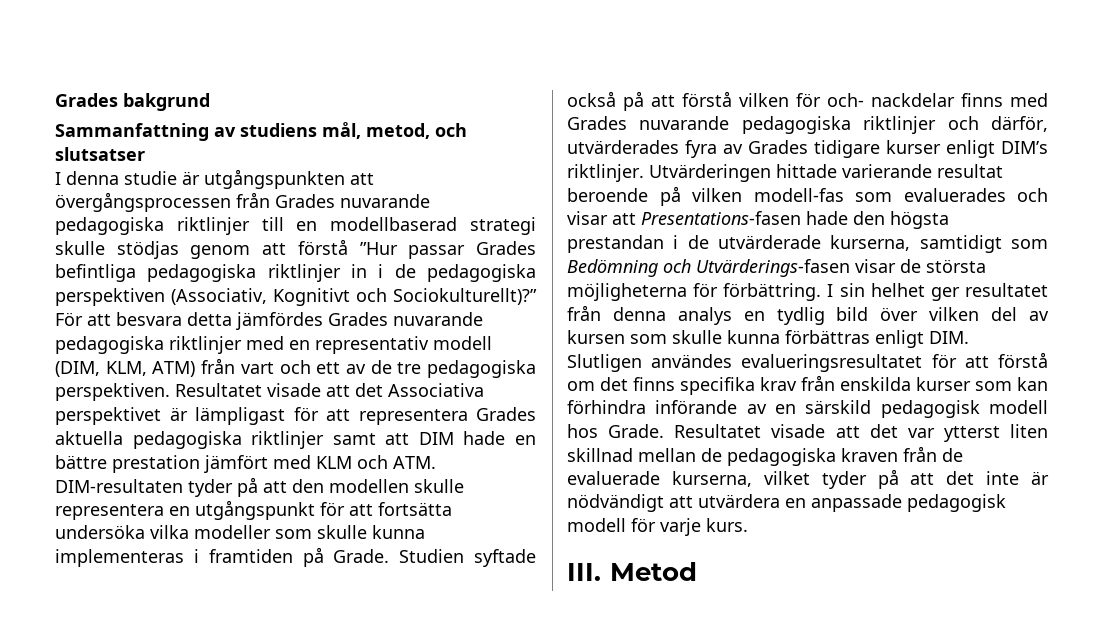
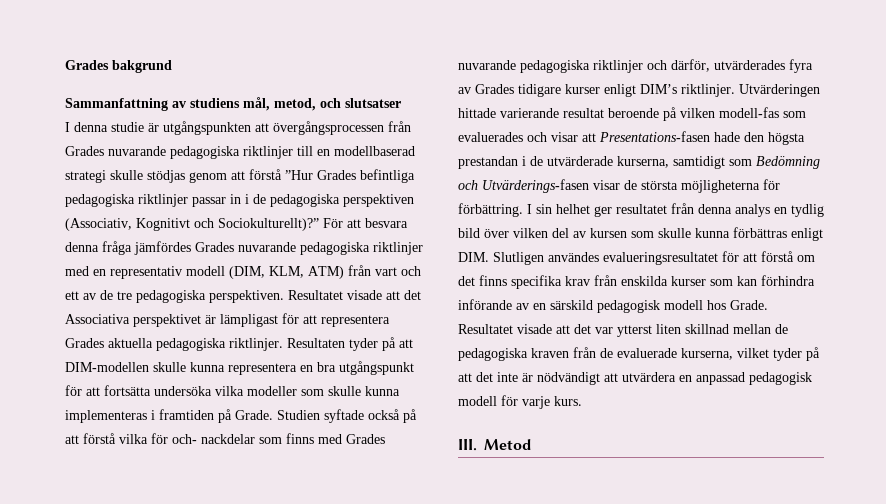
[408,245,466,259] passar -> (313, 175) none
(341, 273) none -> [192,197,226,207] passar
[187,312,232,326] detta -> [65,241,132,255] denna fråga
[251,431,536,449] [55,455,436,473] [55,477,464,497] riktlinjer samt att DIM hade en bättre prestation jämfört med KLM och ATM. DIM-resultaten tyder på att den modellen skulle -> [229,337,413,351] [65,362,225,372] riktlinjer. Resultaten tyder på att DIM-modellen skulle kunna
(190, 511) none -> [317,362,336,372] bra
[739,93,789,107] vilken -> [119,434,148,444] vilka
(955, 100) none -> [259,437,282,444] som
[811,494,902,512] anpassade -> [696,372,745,385] anpassad

